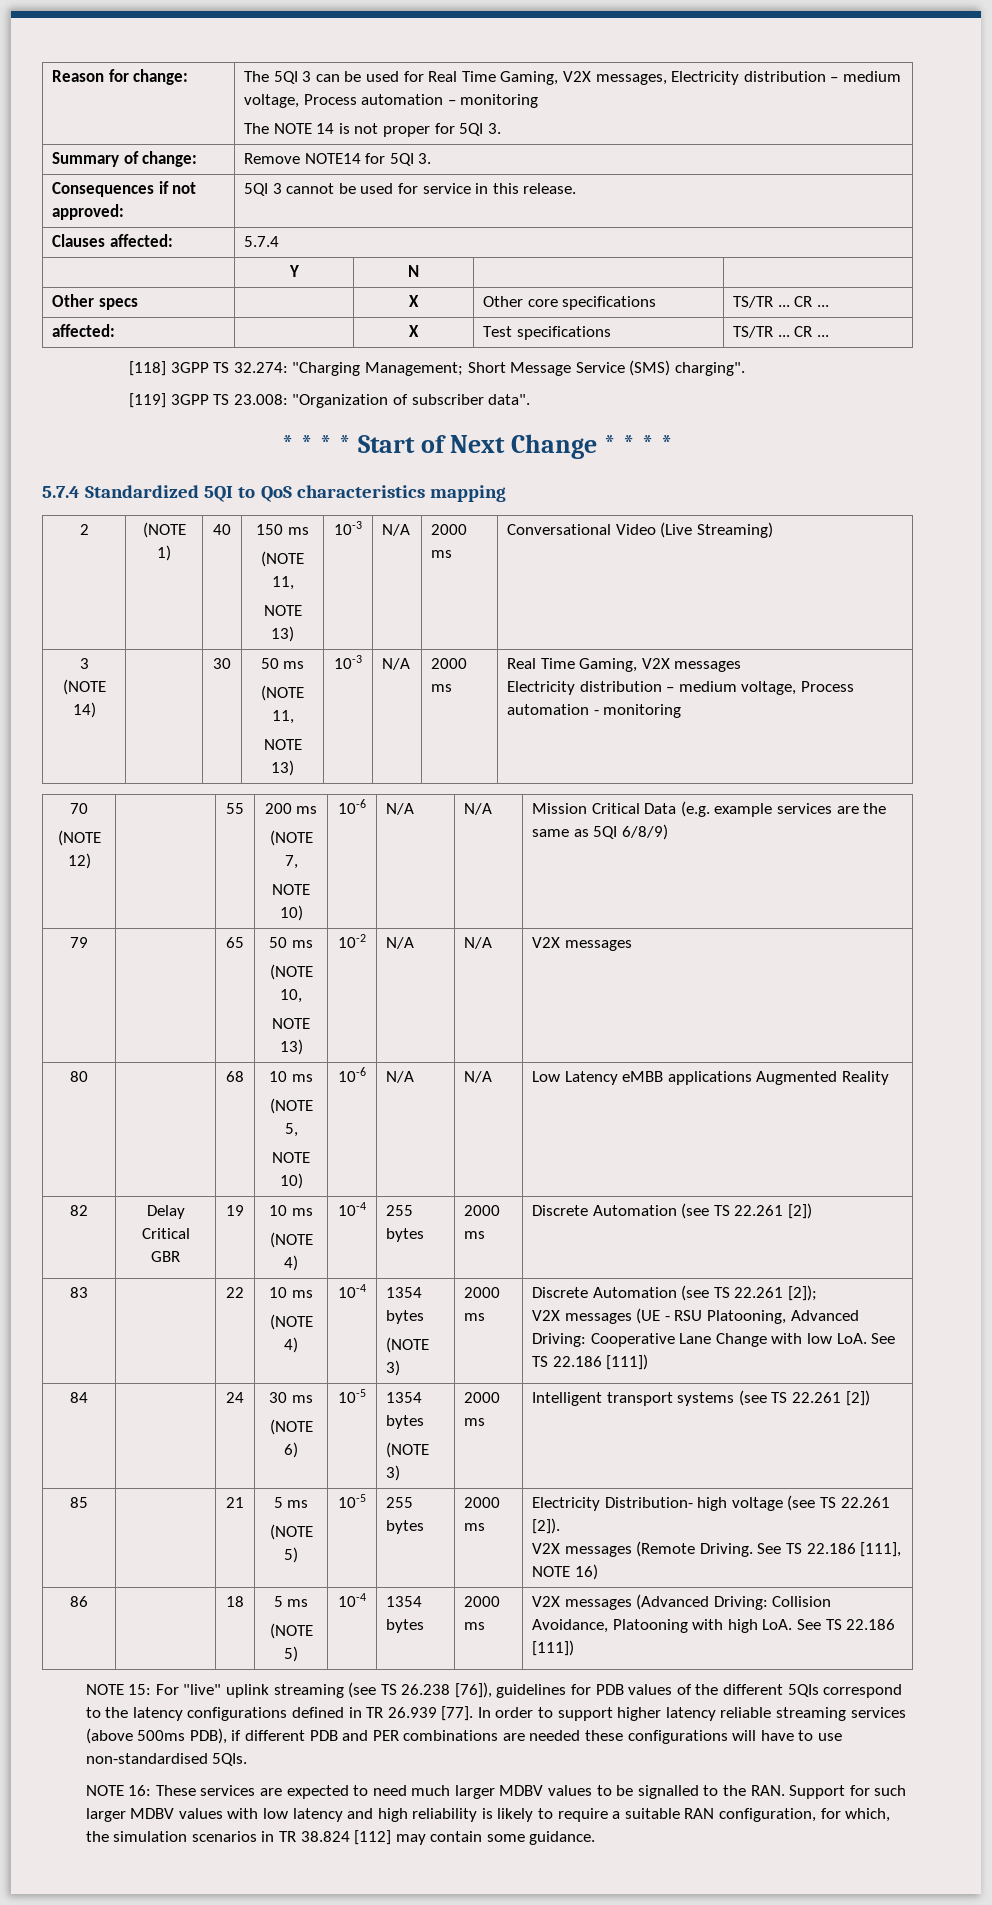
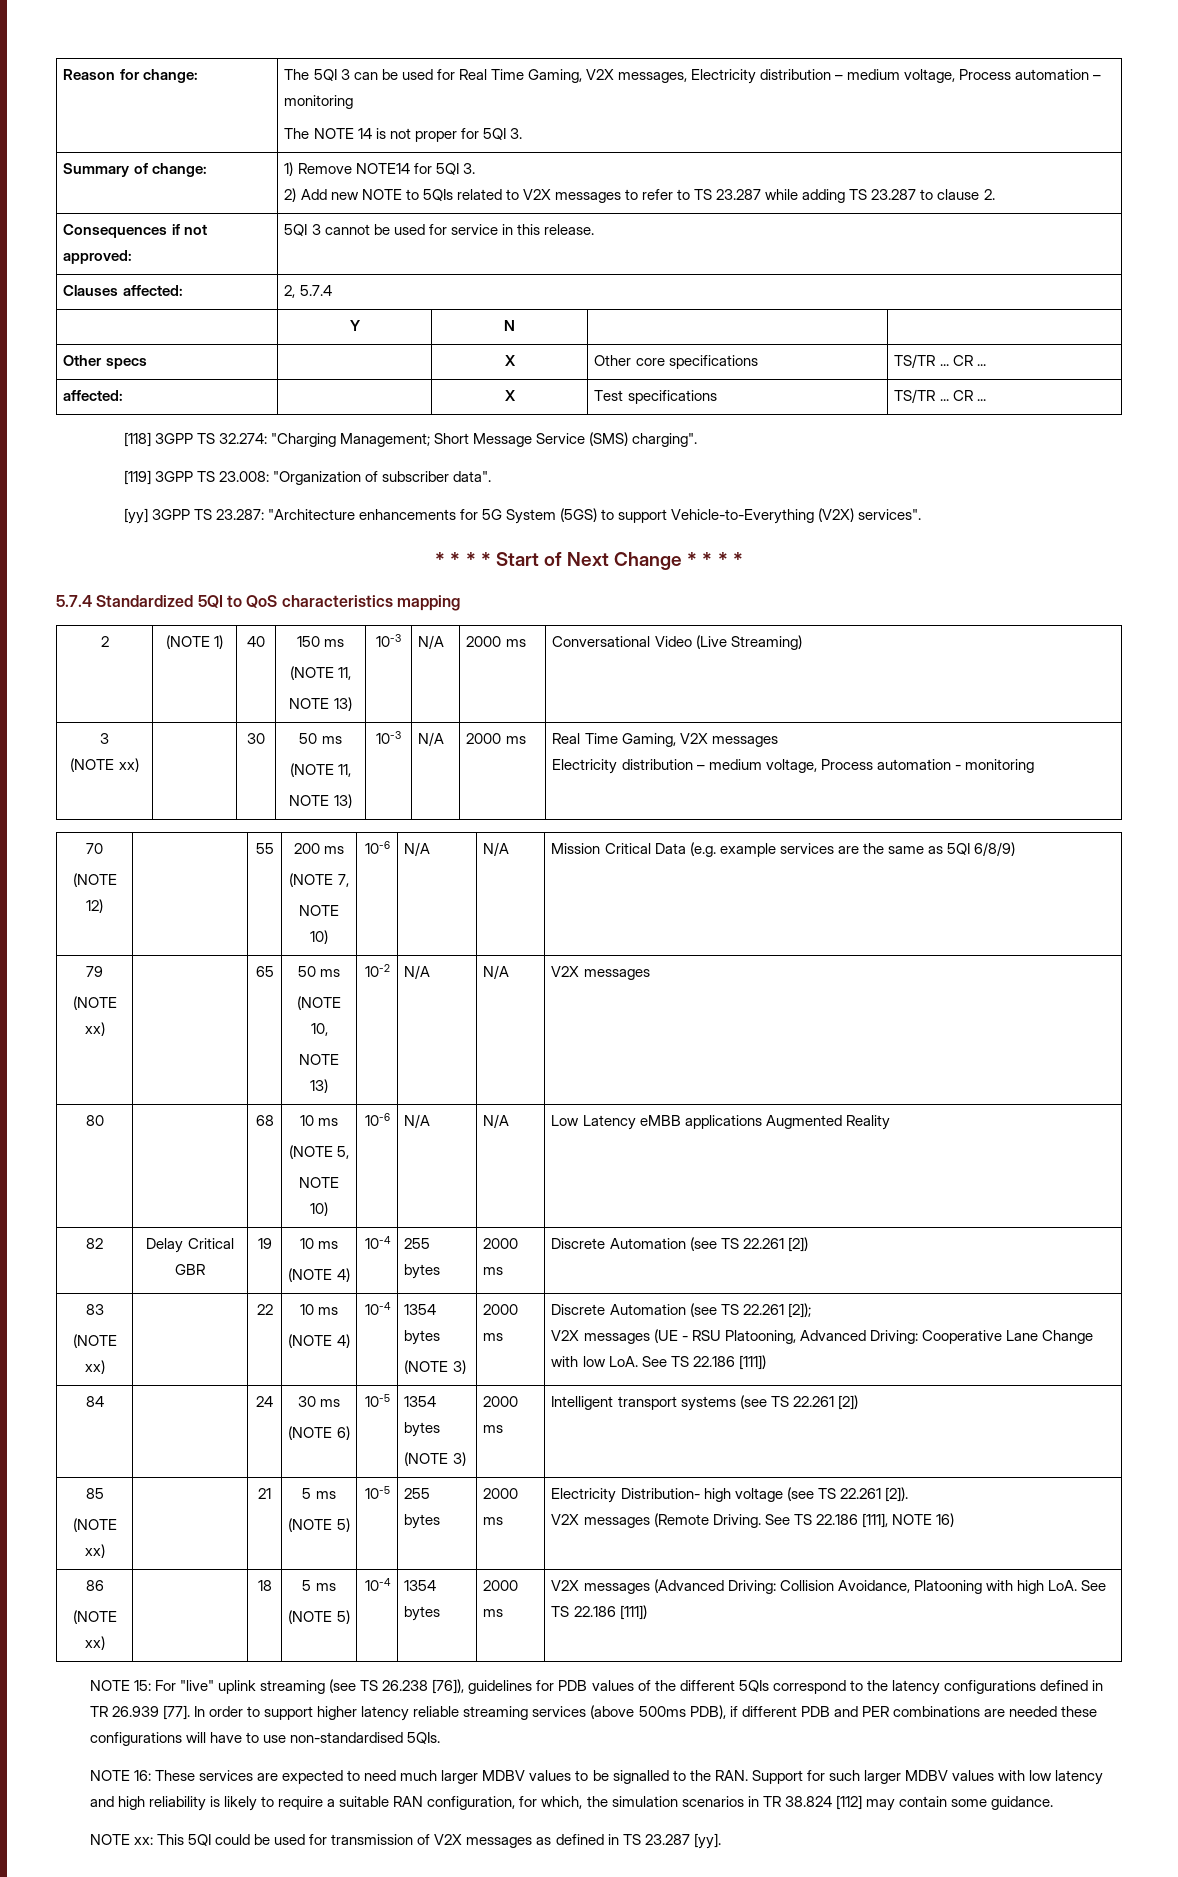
(198, 159) none -> [284,162,294,176] 1)
(432, 158) none -> [284,188,995,203] // 2) Add new NOTE to 5QIs related to V2X messages to refer to TS 23.287 while adding TS 23.287 to clause 2.
(173, 240) none -> [284,285,296,298] 2,
(531, 399) none -> [123,508,922,524] // [yy] 3GPP TS 23.287: "Architecture enhancements for 5G System (5GS) to support Vehicle-to-Everything (V2X) services".
[72,702,96,718] 14) -> [118,758,139,772] xx)
(88, 942) none -> [72,996,117,1010] [84,1022,105,1036] // (NOTE xx)
(88, 1292) none -> [72,1334,117,1348] [84,1360,105,1374] // (NOTE xx)
(88, 1502) none -> [72,1518,117,1532] [84,1544,105,1558] // (NOTE xx)
(88, 1601) none -> [72,1610,117,1624] [84,1636,105,1650] // (NOTE xx)
(596, 1838) none -> [89,1833,721,1849] // NOTE xx: This 5QI could be used for transmission of V2X messages as defined in TS 23.287 [yy].

